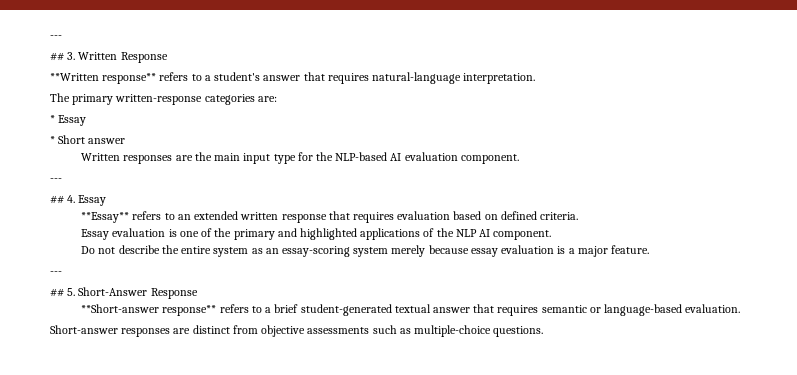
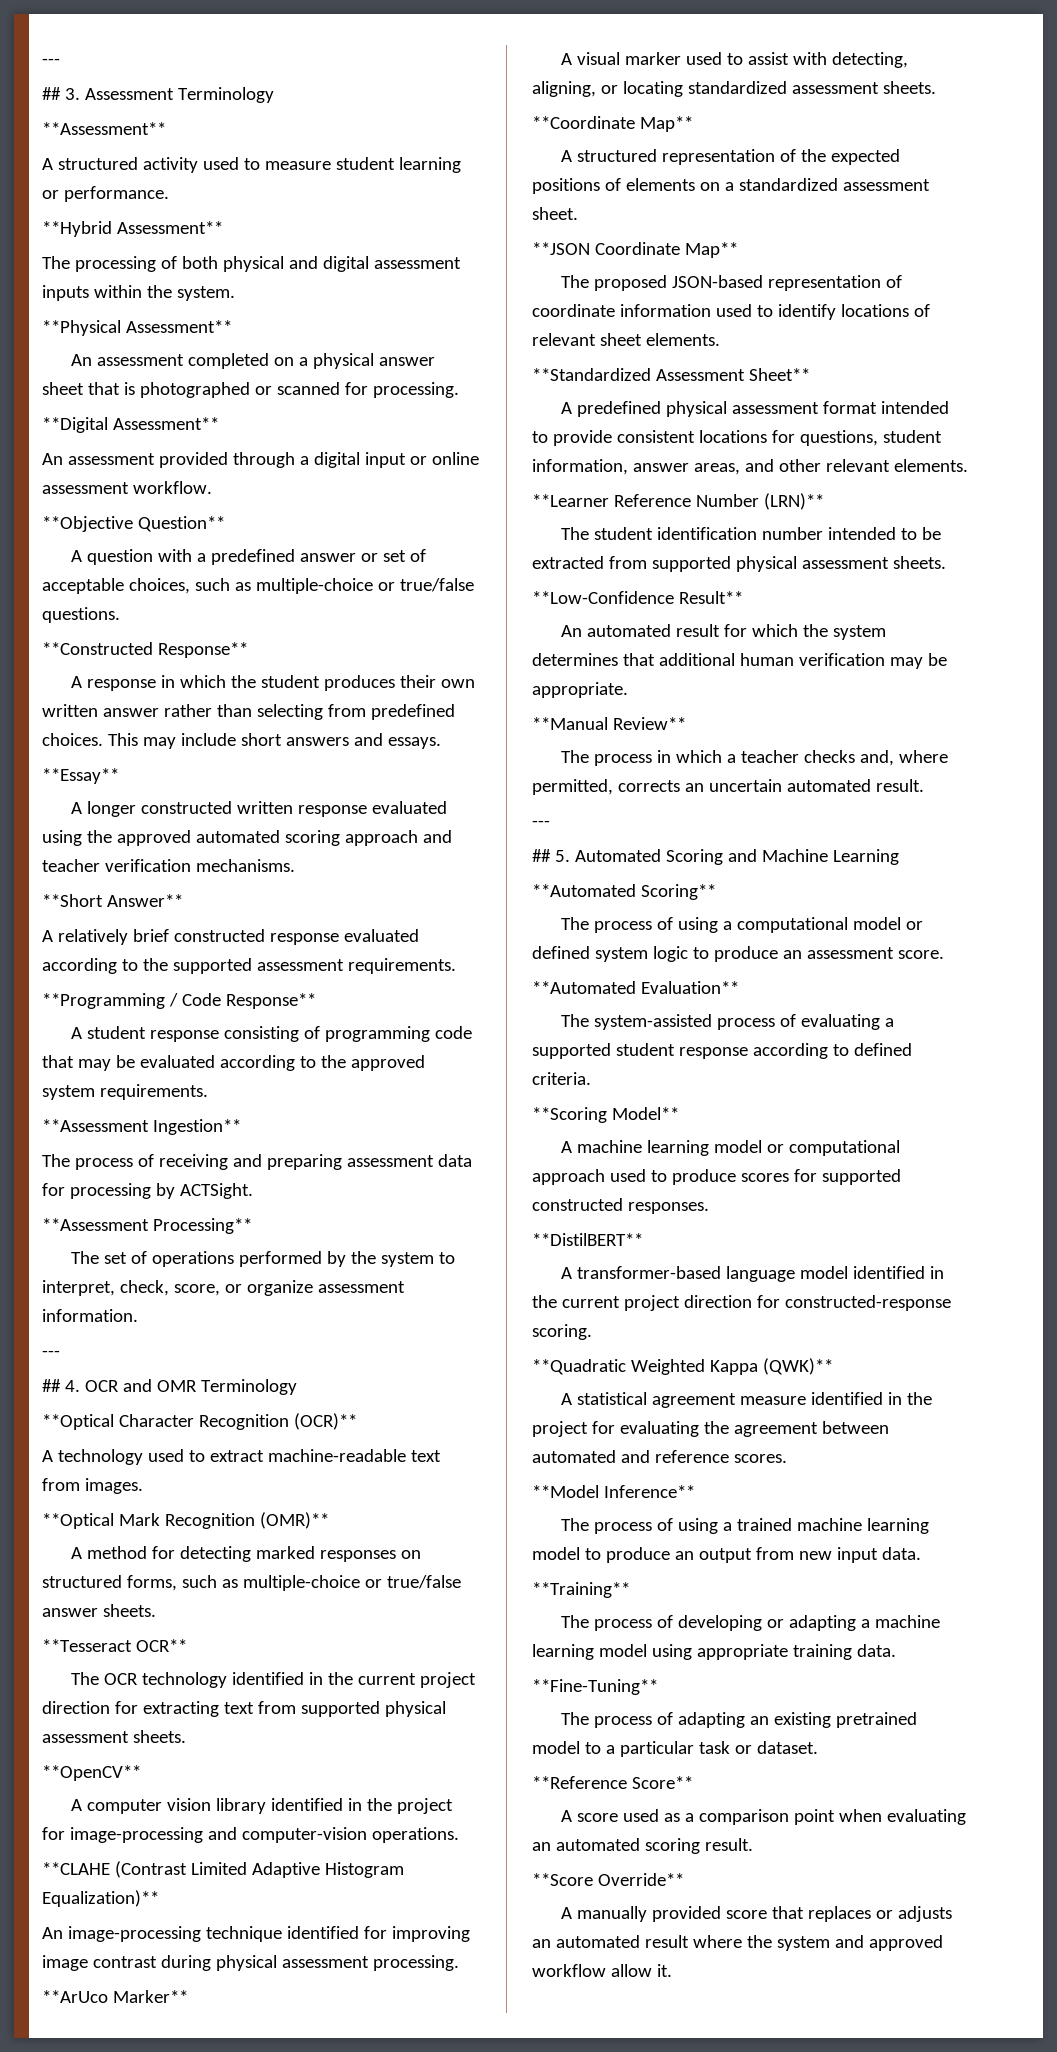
[78,52,168,63] [50,72,536,84] [50,93,277,105] [50,115,87,126] [50,135,126,144] [81,152,519,164] [50,178,62,182] [50,195,107,206] [81,211,579,223] [81,228,552,240] [81,245,650,257] [50,271,62,275] [50,287,198,299] [81,304,741,316] [50,325,544,337] Written Response // **Written response** refers to a student's answer that requires natural-language interpretation. // The primary written-response categories are: // * Essay // * Short answer // Written responses are the main input type for the NLP-based AI evaluation component. // --- // ## 4. Essay // **Essay** refers to an extended written response that requires evaluation based on defined criteria. // Essay evaluation is one of the primary and highlighted applications of the NLP AI component. // Do not describe the entire system as an essay-scoring system merely because essay evaluation is a major feature. // --- // ## 5. Short-Answer Response // **Short-answer response** refers to a brief student-generated textual answer that requires semantic or language-based evaluation. // Short-answer responses are distinct from objective assessments such as multiple-choice questions. -> [84,87,274,103] [42,122,166,135] [42,157,461,173] [42,186,169,202] [42,221,223,237] [42,256,461,272] [42,285,235,301] [42,320,232,336] [71,353,436,369] [42,382,459,398] [42,417,219,433] [42,452,479,468] [42,481,212,494] [42,516,225,532] [71,549,427,565] [42,578,474,594] [42,607,120,623] [42,642,248,658] [71,675,476,691] [42,704,455,720] [42,733,441,749] [42,768,119,784] [71,801,448,817] [42,830,452,846] [42,859,295,872] [42,894,183,907] [42,929,419,945] [42,958,456,974] [42,993,316,1009] [71,1026,473,1042] [42,1055,425,1071] [42,1084,208,1100] [42,1119,241,1135] [42,1154,472,1170] [42,1183,253,1199] [42,1218,252,1234] [71,1251,456,1267] [42,1280,405,1296] [42,1309,138,1322] [42,1350,60,1357] [42,1379,297,1395] [42,1413,357,1430] [42,1449,441,1465] [42,1478,143,1494] [42,1512,329,1529] [71,1546,422,1562] [42,1575,461,1591] [42,1604,156,1617] [42,1639,187,1652] [71,1672,477,1688] [42,1701,446,1717] [42,1730,186,1743] [42,1765,141,1781] [71,1798,454,1814] [42,1827,459,1843] [42,1861,404,1878] [42,1890,159,1907] [42,1926,470,1942] [42,1955,459,1971] [42,1990,188,2003] [561,52,909,68] [532,81,936,97] [532,116,693,132] [561,149,901,165] [532,178,930,194] [532,207,578,220] [532,242,738,258] [561,275,903,291] [532,304,930,320] [532,333,720,346] [532,368,810,381] [561,401,950,417] [532,430,942,446] [532,459,968,475] [532,493,824,510] [561,527,942,540] [532,556,946,572] [532,591,743,604] [561,624,887,640] [532,653,947,669] [532,682,628,698] [532,717,686,730] [561,750,949,766] [532,779,924,795] [532,820,550,827] [532,849,899,865] [532,884,716,900] [561,917,924,933] [532,946,944,962] [532,981,739,994] [561,1014,895,1030] [532,1043,912,1059] [532,1072,591,1085] [532,1107,679,1123] [561,1140,901,1156] [532,1169,901,1185] [532,1198,709,1214] [532,1233,643,1246] [561,1266,945,1282] [532,1295,951,1311] [532,1324,592,1340] [532,1358,833,1375] [561,1392,933,1408] [532,1421,889,1437] [532,1450,787,1463] [532,1485,695,1498] [561,1518,930,1534] [532,1547,921,1563] [532,1582,630,1598] [561,1615,941,1631] [532,1644,896,1660] [532,1679,658,1695] [561,1712,918,1728] [532,1741,818,1757] [532,1776,693,1789] [561,1809,967,1825] [532,1838,753,1854] [532,1873,684,1886] [561,1906,953,1922] [532,1935,943,1951] [532,1964,672,1977] Assessment Terminology // **Assessment** // A structured activity used to measure student learning or performance. // **Hybrid Assessment** // The processing of both physical and digital assessment inputs within the system. // **Physical Assessment** // An assessment completed on a physical answer sheet that is photographed or scanned for processing. // **Digital Assessment** // An assessment provided through a digital input or online assessment workflow. // **Objective Question** // A question with a predefined answer or set of acceptable choices, such as multiple-choice or true/false questions. // **Constructed Response** // A response in which the student produces their own written answer rather than selecting from predefined choices. This may include short answers and essays. // **Essay** // A longer constructed written response evaluated using the approved automated scoring approach and teacher verification mechanisms. // **Short Answer** // A relatively brief constructed response evaluated according to the supported assessment requirements. // **Programming / Code Response** // A student response consisting of programming code that may be evaluated according to the approved system requirements. // **Assessment Ingestion** // The process of receiving and preparing assessment data for processing by ACTSight. // **Assessment Processing** // The set of operations performed by the system to interpret, check, score, or organize assessment information. // --- // ## 4. OCR and OMR Terminology // **Optical Character Recognition (OCR)** // A technology used to extract machine-readable text from images. // **Optical Mark Recognition (OMR)** // A method for detecting marked responses on structured forms, such as multiple-choice or true/false answer sheets. // **Tesseract OCR** // The OCR technology identified in the current project direction for extracting text from supported physical assessment sheets. // **OpenCV** // A computer vision library identified in the project for image-processing and computer-vision operations. // **CLAHE (Contrast Limited Adaptive Histogram Equalization)** // An image-processing technique identified for improving image contrast during physical assessment processing. // **ArUco Marker** // A visual marker used to assist with detecting, aligning, or locating standardized assessment sheets. // **Coordinate Map** // A structured representation of the expected positions of elements on a standardized assessment sheet. // **JSON Coordinate Map** // The proposed JSON-based representation of coordinate information used to identify locations of relevant sheet elements. // **Standardized Assessment Sheet** // A predefined physical assessment format intended to provide consistent locations for questions, student information, answer areas, and other relevant elements. // **Learner Reference Number (LRN)** // The student identification number intended to be extracted from supported physical assessment sheets. // **Low-Confidence Result** // An automated result for which the system determines that additional human verification may be appropriate. // **Manual Review** // The process in which a teacher checks and, where permitted, corrects an uncertain automated result. // --- // ## 5. Automated Scoring and Machine Learning // **Automated Scoring** // The process of using a computational model or defined system logic to produce an assessment score. // **Automated Evaluation** // The system-assisted process of evaluating a supported student response according to defined criteria. // **Scoring Model** // A machine learning model or computational approach used to produce scores for supported constructed responses. // **DistilBERT** // A transformer-based language model identified in the current project direction for constructed-response scoring. // **Quadratic Weighted Kappa (QWK)** // A statistical agreement measure identified in the project for evaluating the agreement between automated and reference scores. // **Model Inference** // The process of using a trained machine learning model to produce an output from new input data. // **Training** // The process of developing or adapting a machine learning model using appropriate training data. // **Fine-Tuning** // The process of adapting an existing pretrained model to a particular task or dataset. // **Reference Score** // A score used as a comparison point when evaluating an automated scoring result. // **Score Override** // A manually provided score that replaces or adjusts an automated result where the system and approved workflow allow it.

